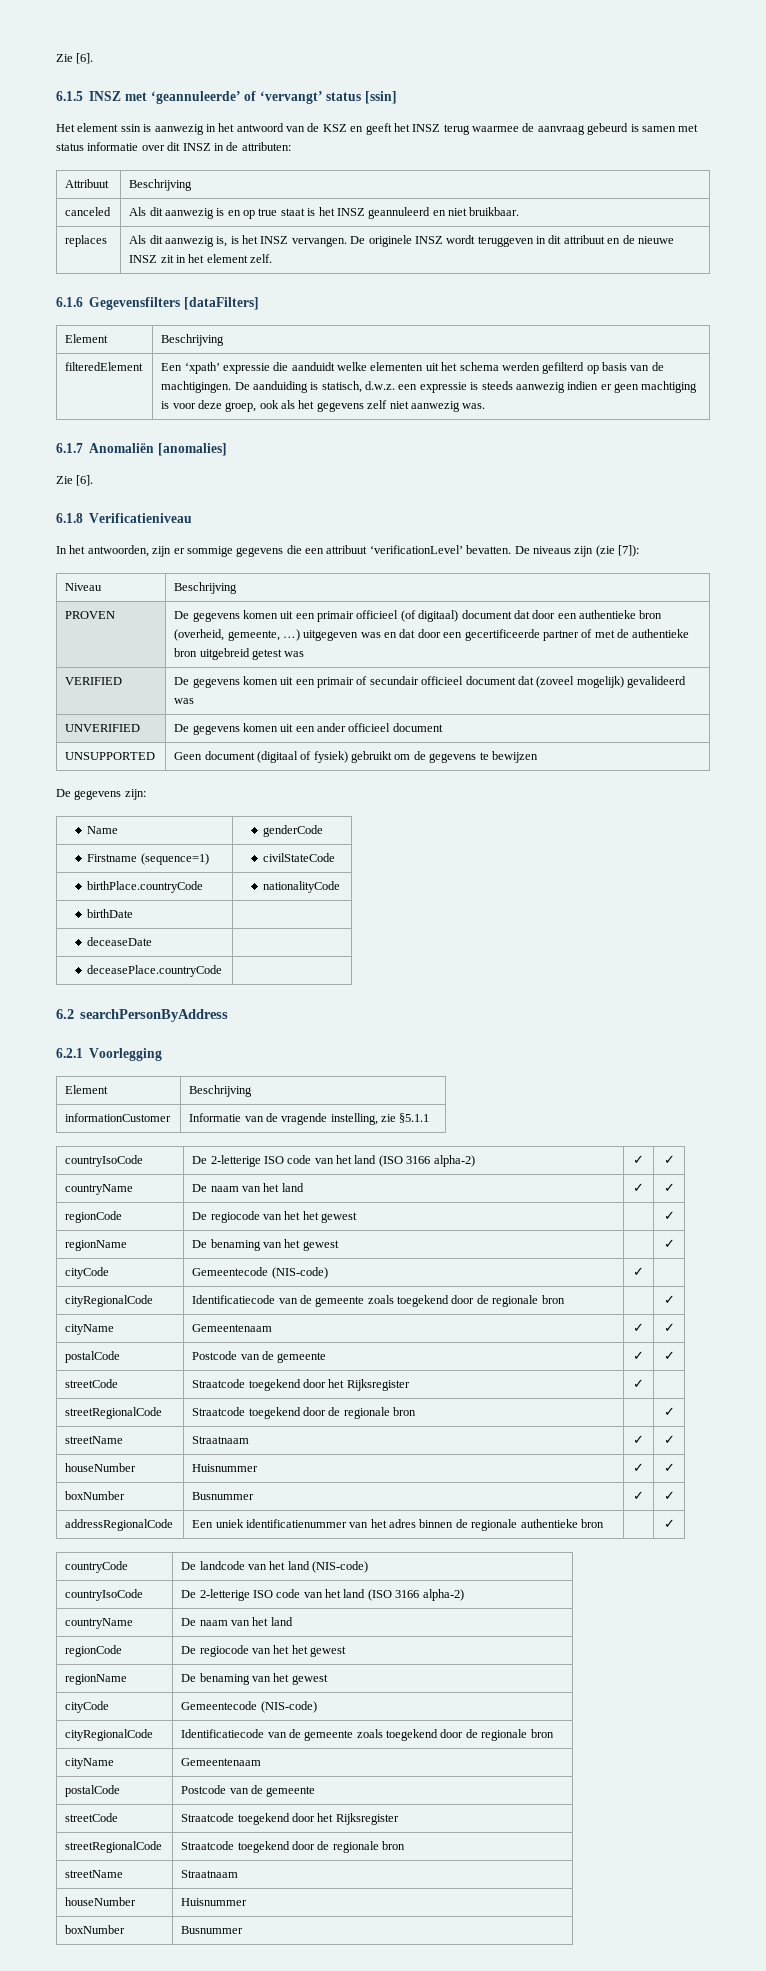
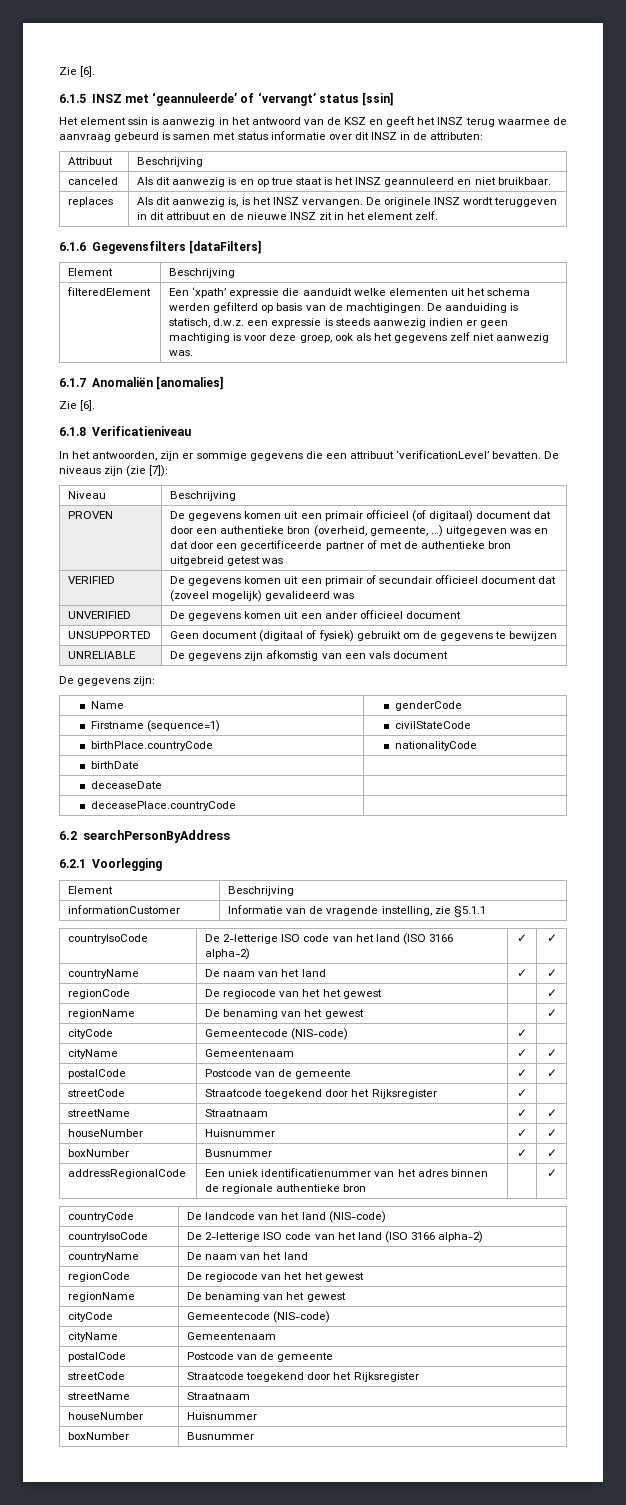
(538, 757) none -> [68,651,137,659] [170,650,448,661] // UNRELIABLE | De gegevens zijn afkomstig van een vals document
[65,1295,154,1307] [192,1295,565,1307] [663,1295,675,1304] // cityRegionalCode | Identificatiecode van de gemeente zoals toegekend door de regionale bron | | ✓ -> (527, 1033) none
[65,1407,163,1419] [192,1407,417,1419] [663,1407,675,1416] // streetRegionalCode | Straatcode toegekend door de regionale bron | | ✓ -> (527, 1093) none
[65,1729,154,1741] [181,1729,554,1741] // cityRegionalCode | Identificatiecode van de gemeente zoals toegekend door de regionale bron -> (331, 1317) none
[65,1841,163,1853] [181,1841,406,1853] // streetRegionalCode | Straatcode toegekend door de regionale bron -> (419, 1377) none

